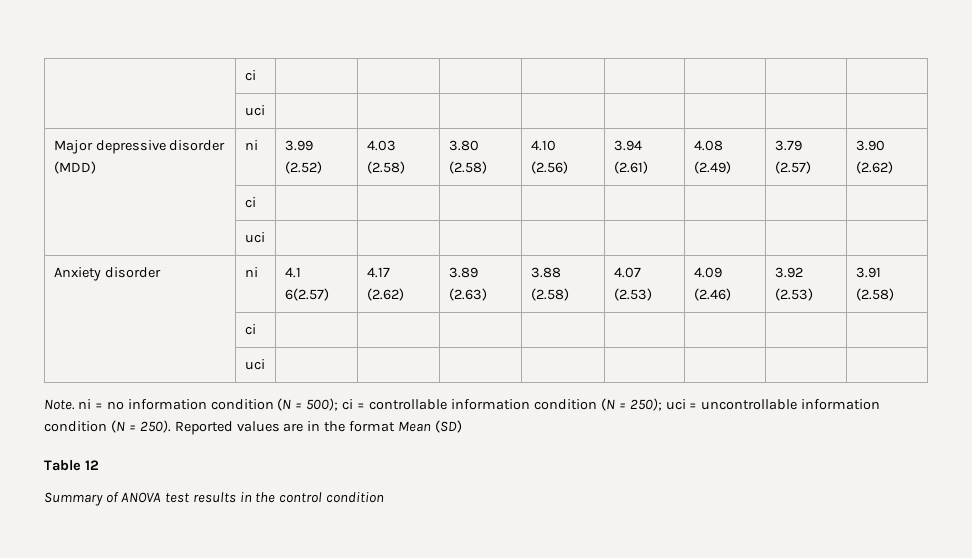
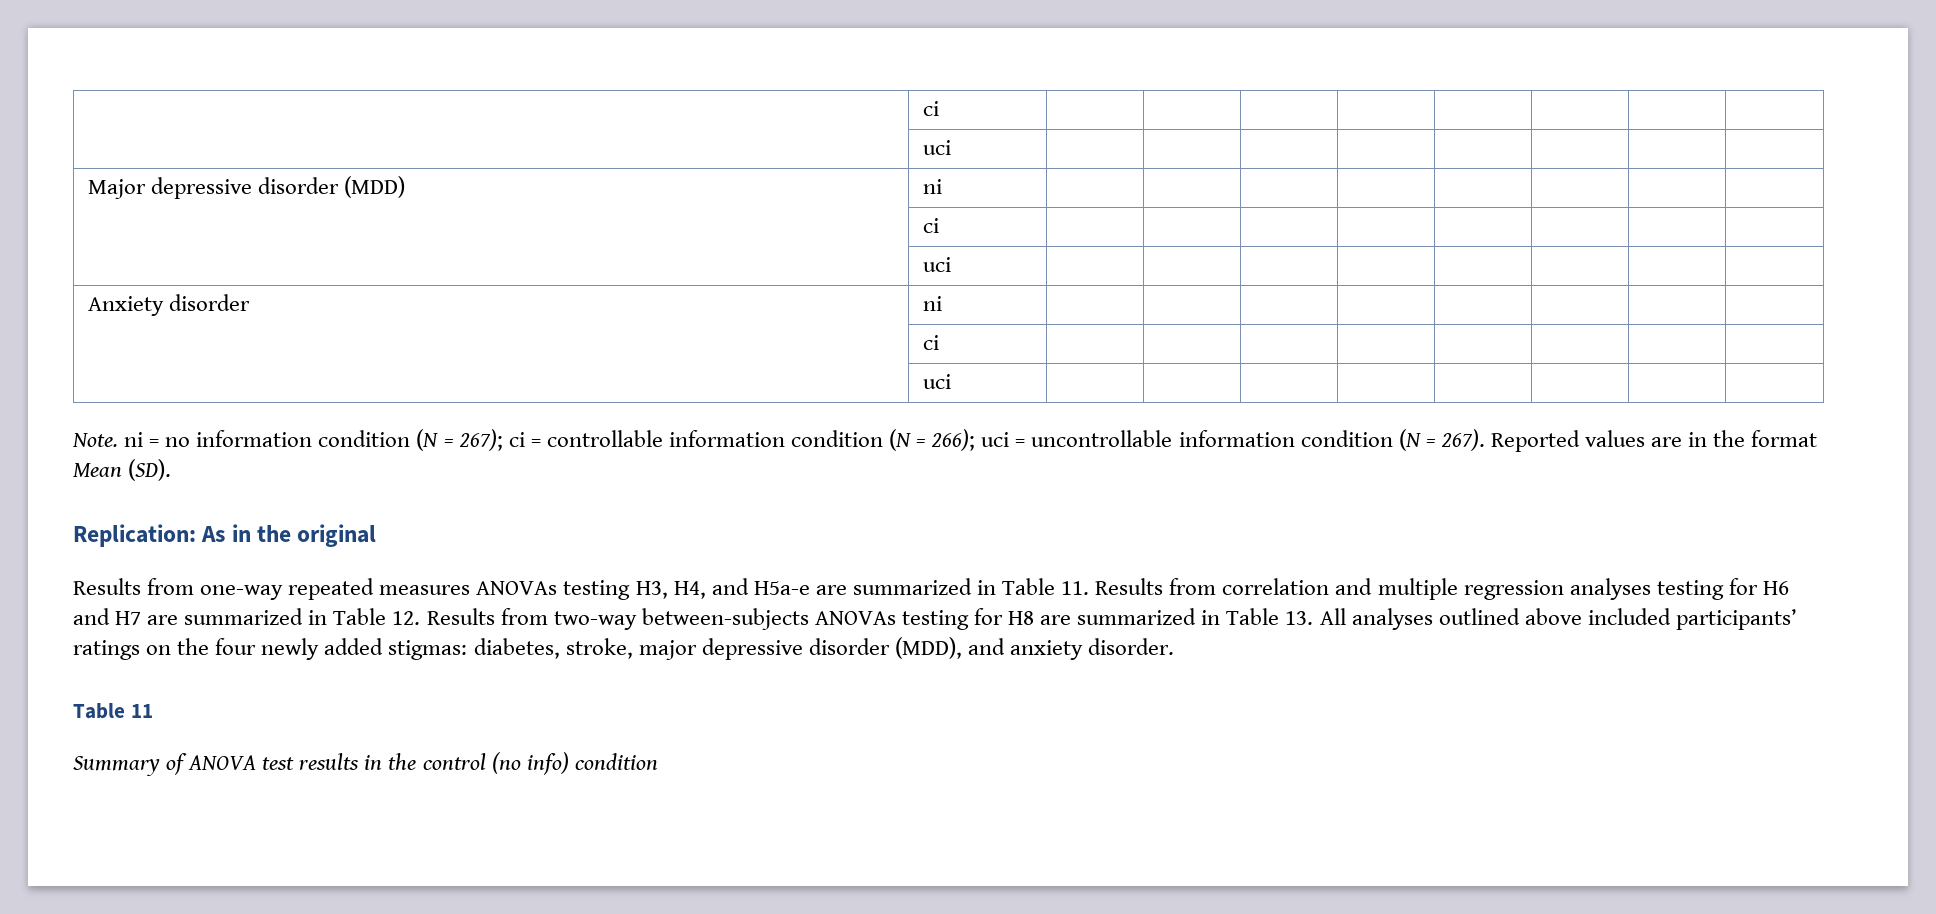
[284,140,313,151] [284,161,322,174] [366,140,396,151] [366,161,405,174] [448,140,479,151] [448,161,487,174] [530,140,556,151] [530,161,568,174] [613,140,642,151] [613,161,648,174] [693,140,723,151] [693,161,731,174] [774,140,802,151] [774,161,811,174] [855,140,885,151] [855,161,893,174] 3.99 (2.52) | 4.03 (2.58) | 3.80 (2.58) | 4.10 (2.56) | 3.94 (2.61) | 4.08 (2.49) | 3.79 (2.57) | 3.90 (2.62) -> (942, 186) | | | | | | |
[284,267,301,278] [284,288,329,301] [366,267,390,278] [366,288,404,301] [448,267,478,278] [448,288,487,301] [530,267,561,278] [530,288,569,301] [613,267,641,278] [613,288,652,301] [693,267,722,278] [693,288,731,301] [774,267,803,278] [774,288,813,301] [855,267,881,278] [855,288,894,301] 4.1 6(2.57) | 4.17 (2.62) | 3.89 (2.63) | 3.88 (2.58) | 4.07 (2.53) | 4.09 (2.46) | 3.92 (2.53) | 3.91 (2.58) -> (942, 303) | | | | | | |
[306,398,339,411] 500); -> [458,429,503,451] 267);
[629,398,662,411] 250); -> [931,429,976,451] 266);
[139,420,171,433] 250). -> [1440,429,1485,451] 267).
[435,420,463,433] [44,460,99,471] (SD) // Table 12 -> [128,459,172,481] [73,524,377,547] [73,578,1789,600] [73,608,1797,630] [73,637,1175,660] [73,703,153,719] (SD). // Replication: As in the original // Results from one-way repeated measures ANOVAs testing H3, H4, and H5a-e are summarized in Table 11. Results from correlation and multiple regression analyses testing for H6 and H7 are summarized in Table 12. Results from two-way between-subjects ANOVAs testing for H8 are summarized in Table 13. All analyses outlined above included participants’ ratings on the four newly added stigmas: diabetes, stroke, major depressive disorder (MDD), and anxiety disorder. // Table 11
(323, 497) none -> [491,752,569,775] (no info)

